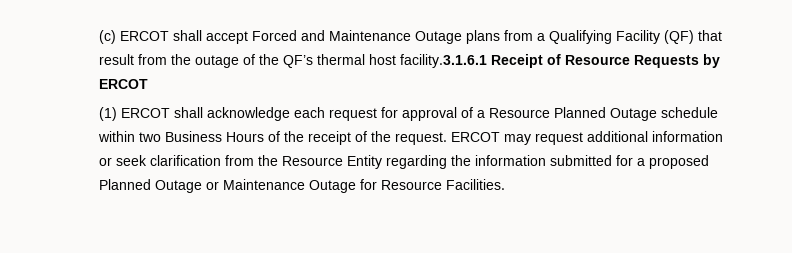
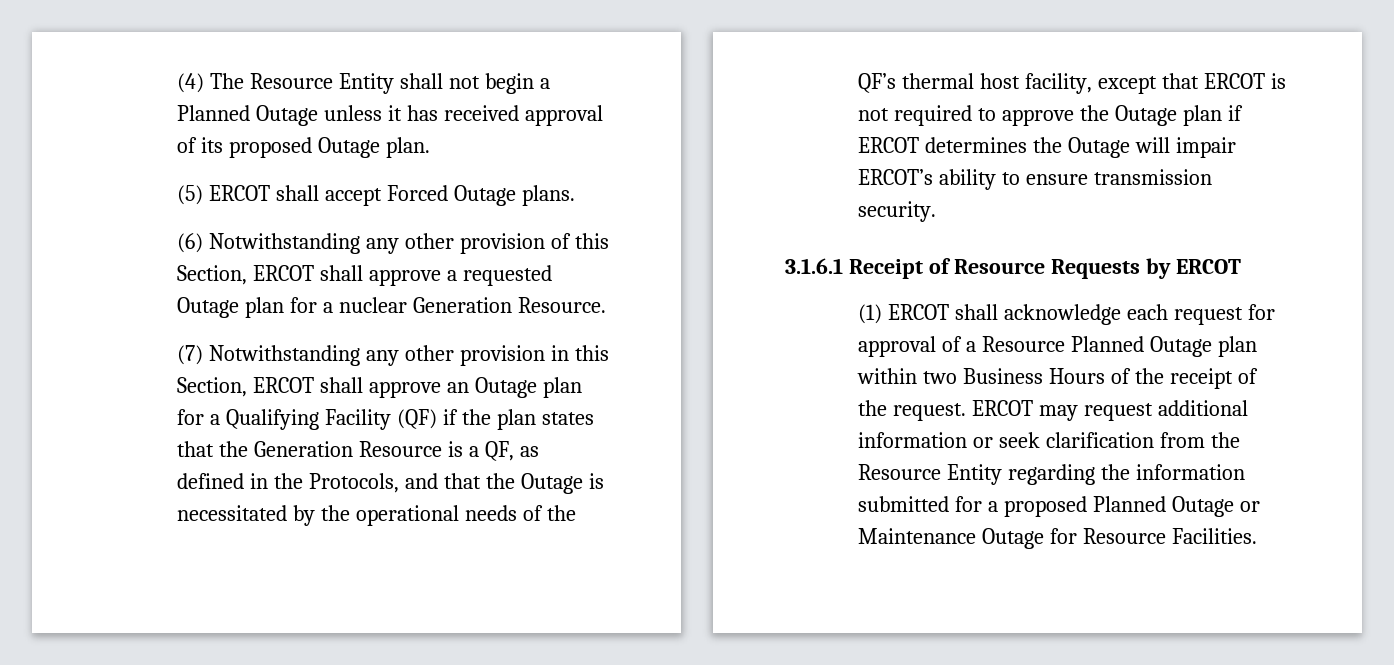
[98,30,722,44] [98,54,239,68] (c) ERCOT shall accept Forced and Maintenance Outage plans from a Qualifying Facility (QF) that result from the outage -> [177,73,550,94] [177,105,603,126] [177,137,430,158] [177,185,575,206] [177,233,609,254] [177,265,552,286] [177,297,606,318] [177,345,609,366] [177,377,582,398] [177,409,594,430] [177,441,539,461] [177,473,604,494] [177,505,517,526] (4) The Resource Entity shall not begin a Planned Outage unless it has received approval of its proposed Outage plan. // (5) ERCOT shall accept Forced Outage plans. // (6) Notwithstanding any other provision of this Section, ERCOT shall approve a requested Outage plan for a nuclear Generation Resource. // (7) Notwithstanding any other provision in this Section, ERCOT shall approve an Outage plan for a Qualifying Facility (QF) if the plan states that the Generation Resource is a QF, as defined in the Protocols, and that the Outage is necessitated by the operational needs
[399,54,487,68] facility.3.1.6.1 -> [1025,73,1286,94] [858,105,1243,126] [858,137,1236,158] [858,169,1212,190] [858,201,937,222] [785,258,843,274] facility, except that ERCOT is not required to approve the Outage plan if ERCOT determines the Outage will impair ERCOT’s ability to ensure transmission security. // 3.1.6.1
[660,107,718,118] schedule -> [1217,336,1257,357] plan

